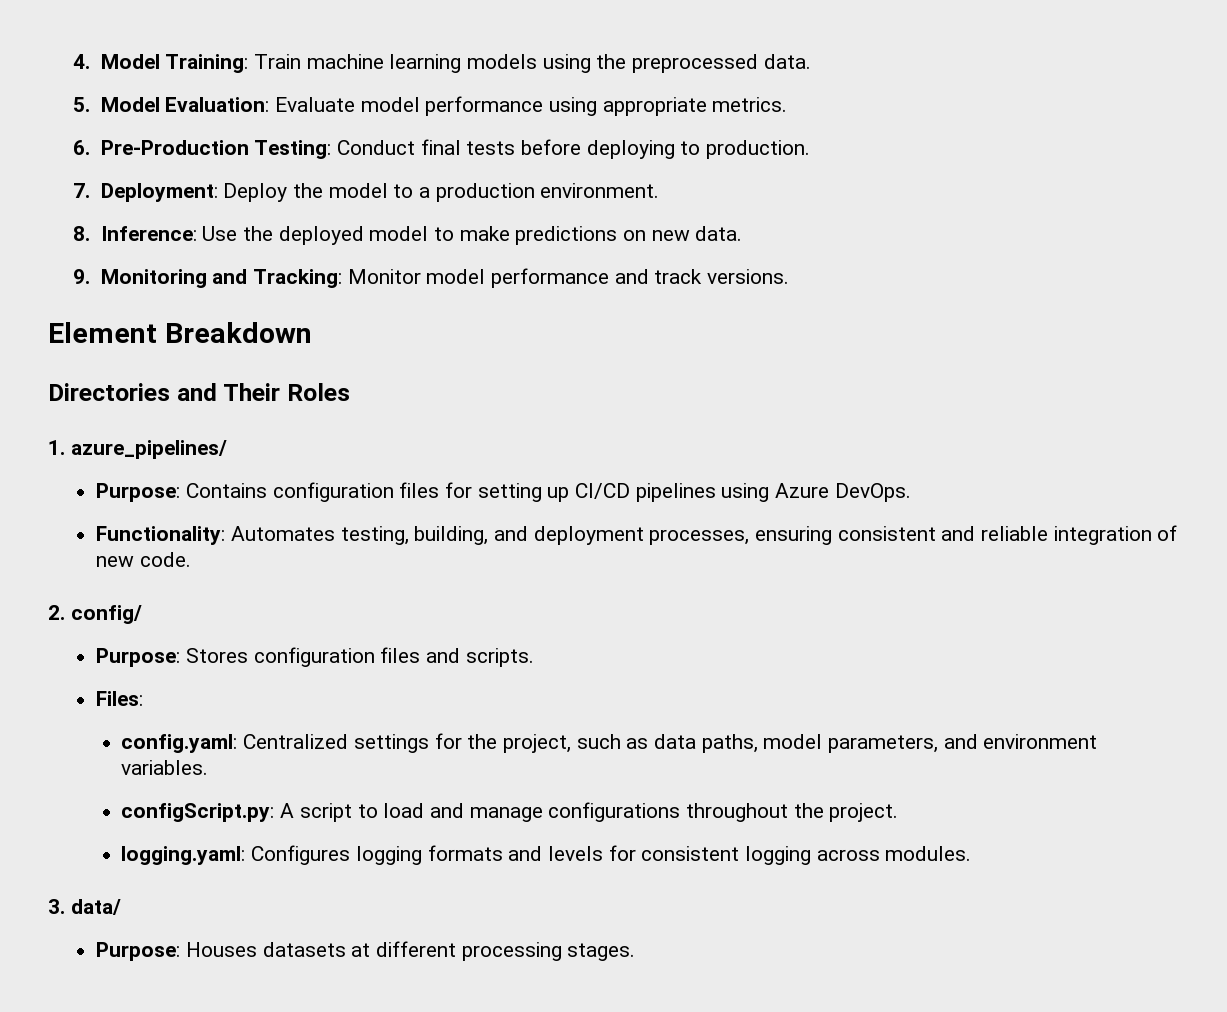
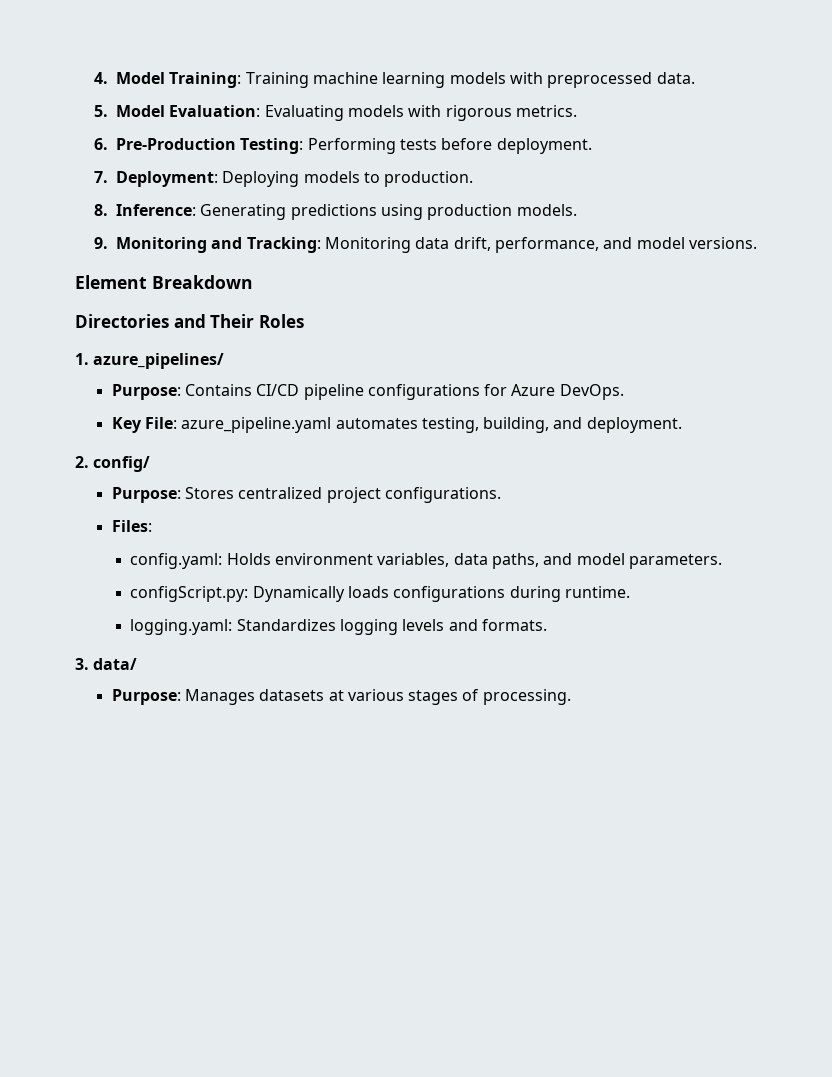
[254,54,302,69] Train -> [245,72,309,88] Training
[542,54,627,73] using the -> [509,72,543,84] with
[275,96,707,116] Evaluate model performance using appropriate -> [264,105,512,121] Evaluating models with rigorous
[337,139,811,159] [73,183,660,202] [73,226,743,245] [73,268,703,288] Conduct final tests before deploying to production. // 7. Deployment: Deploy the model to a production environment. // 8. Inference: Use the deployed model to make predictions on new data. // 9. Monitoring and Tracking: Monitor model performance and track -> [307,138,592,154] [93,171,474,187] [93,204,577,220] [93,237,685,253] Performing tests before deployment. // 7. Deployment: Deploying models to production. // 8. Inference: Generating predictions using production models. // 9. Monitoring and Tracking: Monitoring data drift, performance, and model
[272,482,911,502] [96,525,1178,545] [96,552,191,567] [48,605,142,624] [96,647,534,667] [96,691,144,706] [121,733,1098,753] [121,760,209,775] [121,802,899,822] [121,845,972,865] configuration files for setting up CI/CD pipelines using Azure DevOps. // Functionality: Automates testing, building, and deployment processes, ensuring consistent and reliable integration of new code. // 2. config/ // Purpose: Stores configuration files and scripts. // Files: // config.yaml: Centralized settings for the project, such as data paths, model parameters, and environment variables. // configScript.py: A script to load and manage configurations throughout the project. // logging.yaml: Configures logging formats and levels for consistent logging across modules. -> [256,384,624,400] [111,417,682,433] [75,456,151,472] [111,487,501,503] [111,520,152,532] [130,553,723,569] [130,586,631,602] [130,619,548,635] CI/CD pipeline configurations for Azure DevOps. // Key File: azure_pipeline.yaml automates testing, building, and deployment. // 2. config/ // Purpose: Stores centralized project configurations. // Files: // config.yaml: Holds environment variables, data paths, and model parameters. // configScript.py: Dynamically loads configurations during runtime. // logging.yaml: Standardizes logging levels and formats.
[185,942,257,957] Houses -> [184,689,255,705] Manages
[375,941,636,961] different processing stages. -> [347,689,571,705] various stages of processing.

